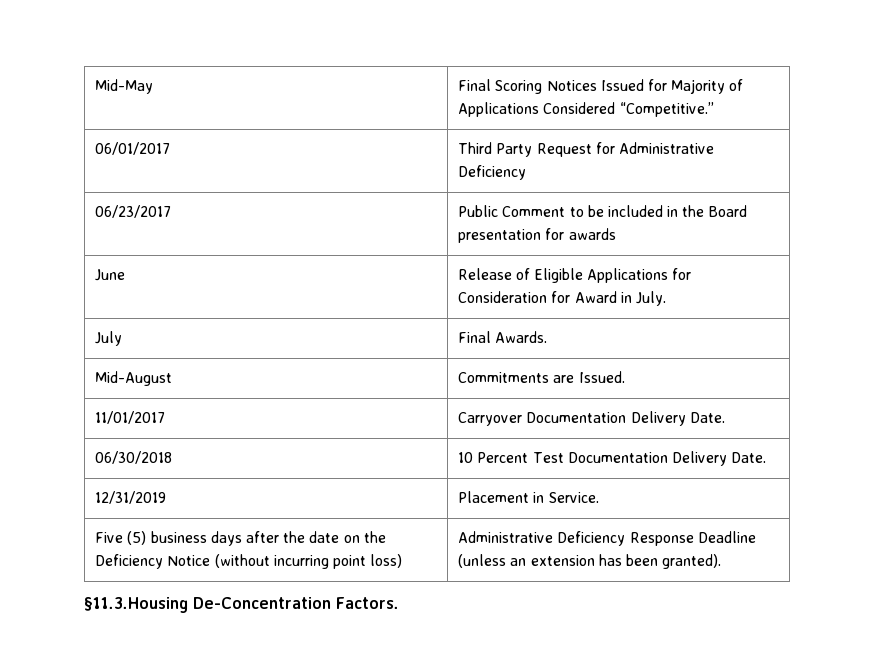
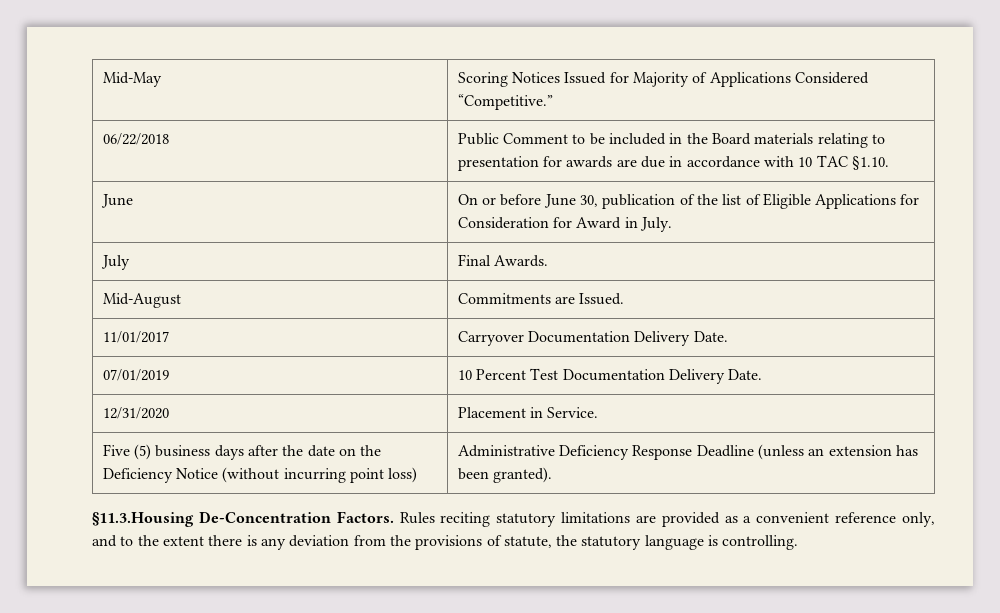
[458,79,492,91] Final -> (162, 79) none
[95,142,171,155] [458,142,715,157] [458,165,527,180] [95,205,172,218] 06/01/2017 | Third Party Request for Administrative Deficiency // 06/23/2017 -> [102,133,169,145] 06/22/2018
(747, 211) none -> [754,133,885,148] materials relating to
[95,269,126,281] [458,268,513,280] // June | Release -> [616,155,889,170] [100,194,133,208] [457,194,742,209] are due in accordance with 10 TAC §1.10. // June | On or before June 30, publication of the list
[95,451,173,464] 06/30/2018 -> [102,369,169,381] 07/01/2019
[95,491,167,504] 12/31/2019 -> [102,407,169,419] 12/31/2020
(399, 603) none -> [399,512,935,527] [92,535,799,550] Rules reciting statutory limitations are provided as a convenient reference only, and to the extent there is any deviation from the provisions of statute, the statutory language is controlling.

